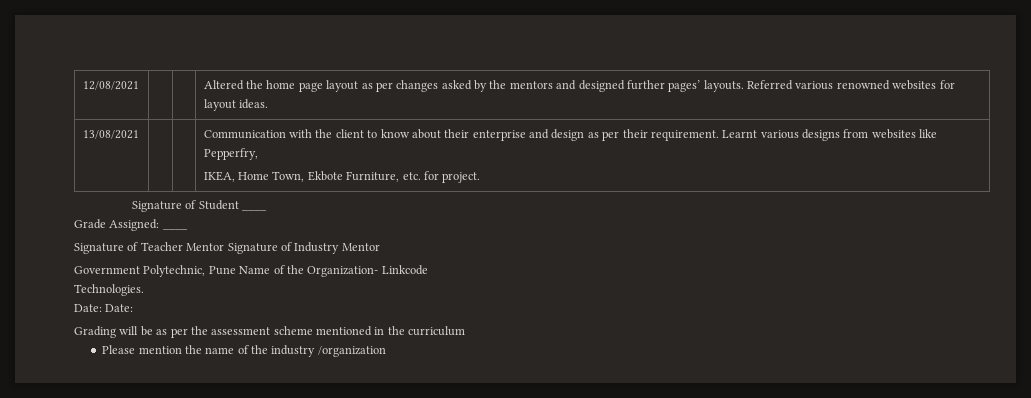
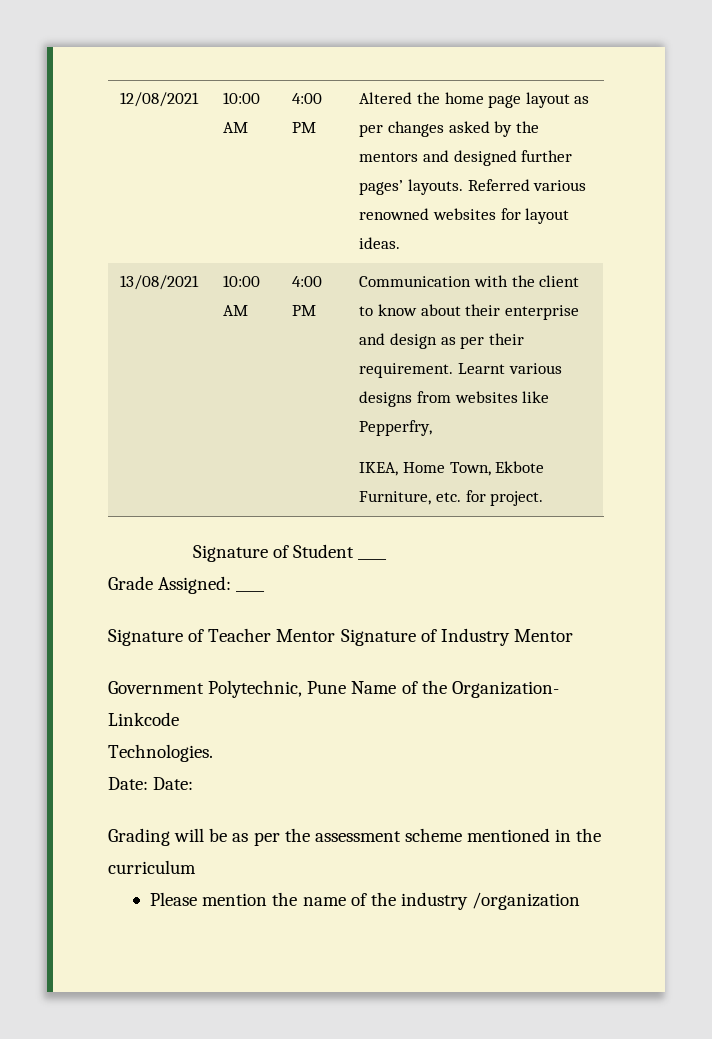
(139, 85) | -> [223,92,261,104] [223,122,249,133] [292,93,323,104] [292,122,317,133] 10:00 AM | 4:00 PM
(139, 134) | -> [223,275,261,287] [223,305,249,316] [292,276,323,287] [292,305,317,316] 10:00 AM | 4:00 PM

